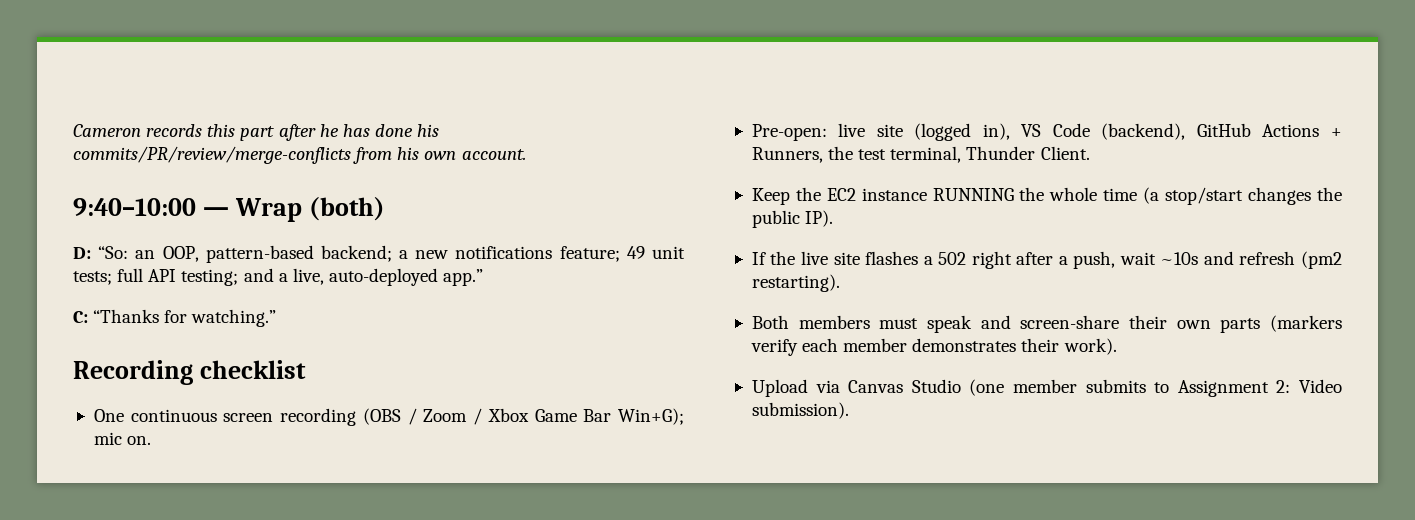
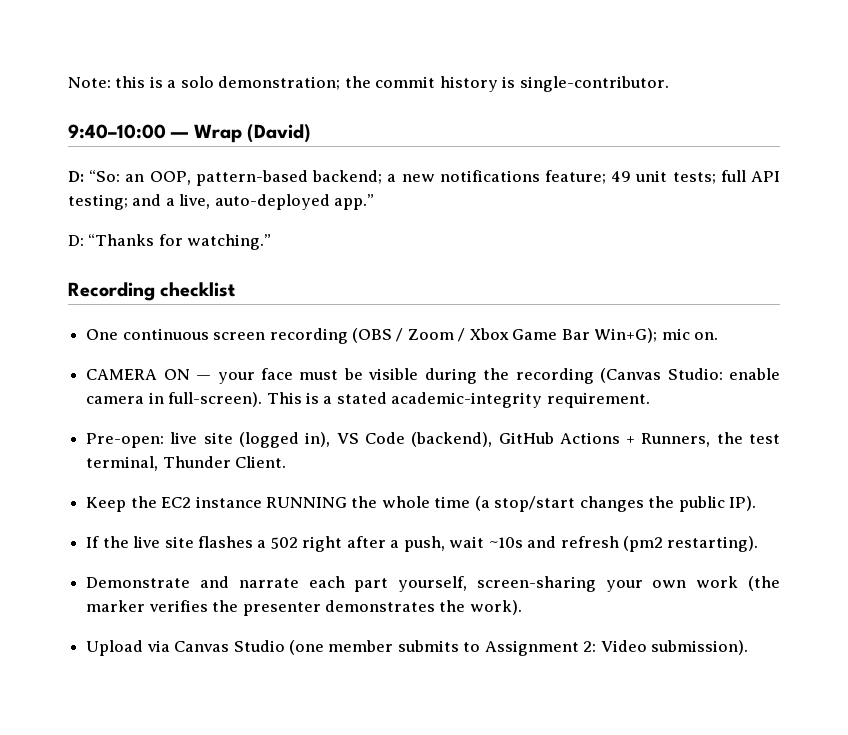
[73,124,440,141] [73,146,526,164] Cameron records this part after he has done his commits/PR/review/merge-conflicts from his own account. -> [68,76,669,92] Note: this is a solo demonstration; the commit history is single-contributor.
[308,197,385,221] (both) -> [247,124,312,143] (David)
[73,311,88,323] C: -> [68,235,84,246] D:
(152, 440) none -> [86,368,781,384] [86,392,650,408] // CAMERA ON — your face must be visible during the recording (Canvas Studio: enable camera in full-screen). This is a stated academic-integrity requirement.
[751,315,1342,333] [750,338,1060,356] Both members must speak and screen-share their own parts (markers verify each member demonstrates their -> [86,576,780,592] [86,600,466,616] Demonstrate and narrate each part yourself, screen-sharing your own work (the marker verifies the presenter demonstrates the

